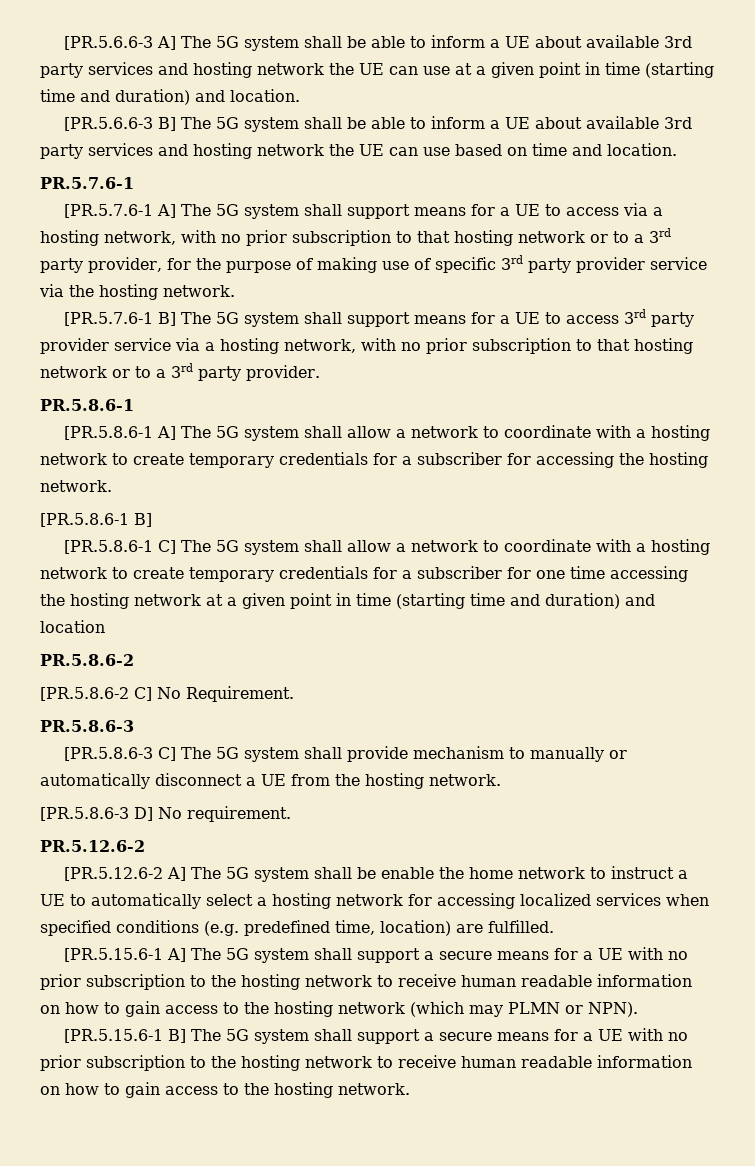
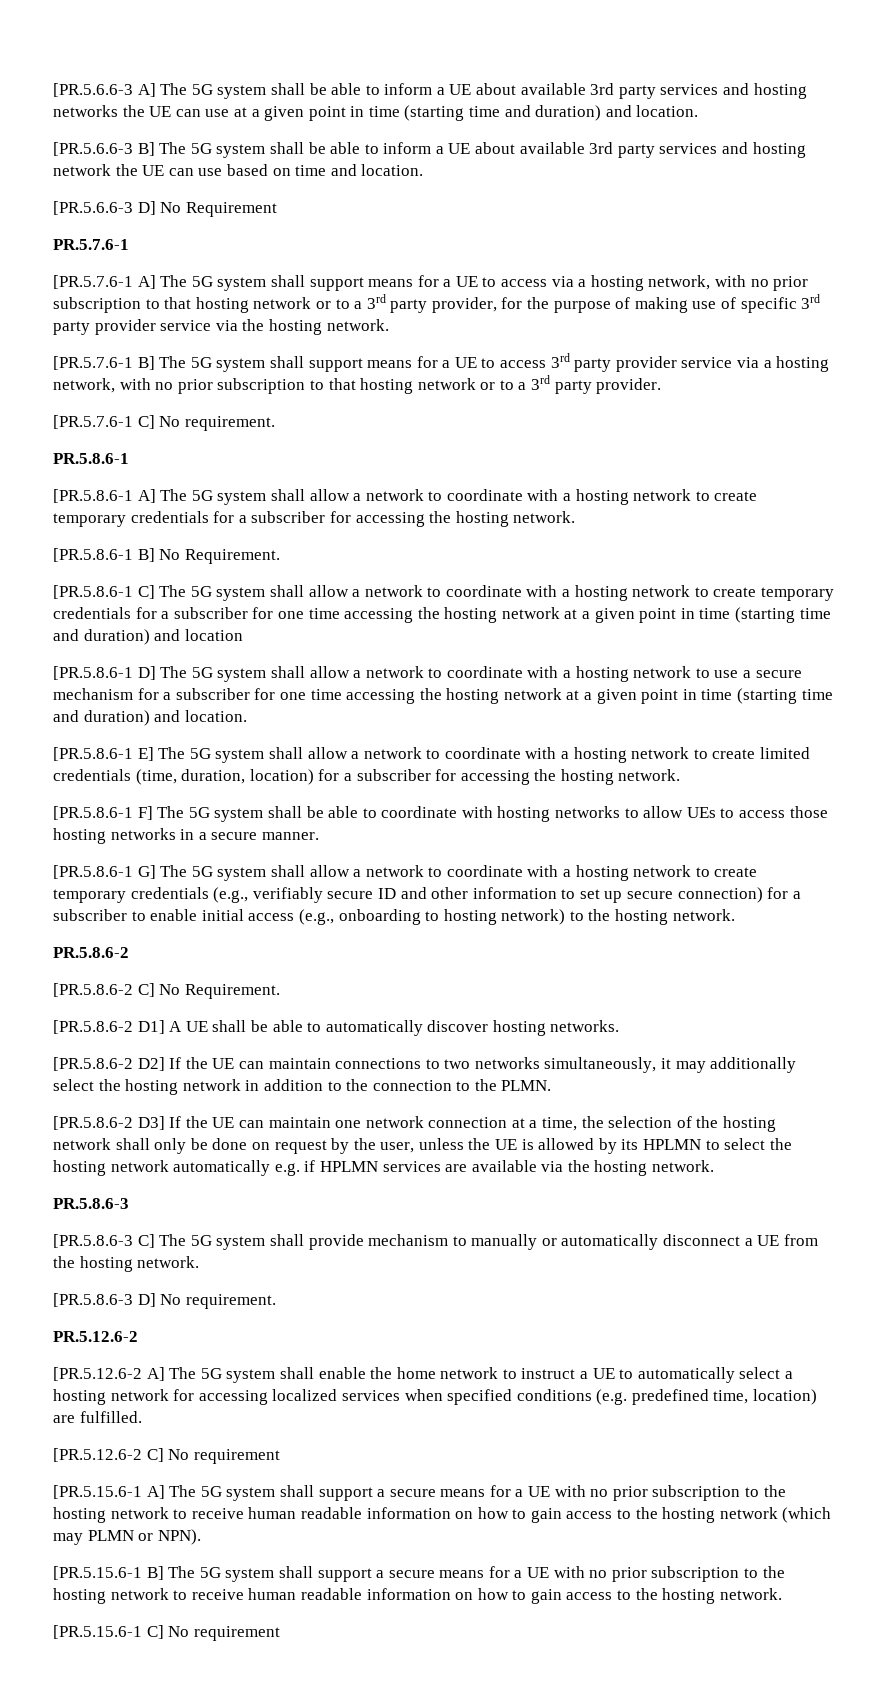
[257,63,324,75] network -> [53,105,118,117] networks
(677, 149) none -> [53,201,277,217] // [PR.5.6.6-3 D] No Requirement
(320, 373) none -> [53,415,275,431] // [PR.5.7.6-1 C] No requirement.
(152, 520) none -> [159,549,280,564] No Requirement.
(105, 626) none -> [53,666,802,682] [53,688,833,704] [53,710,247,726] [53,747,811,763] [53,769,681,785] [53,806,828,822] [53,828,319,844] [53,865,758,881] [53,887,801,903] [53,909,735,925] // [PR.5.8.6-1 D] The 5G system shall allow a network to coordinate with a hosting network to use a secure mechanism for a subscriber for one time accessing the hosting network at a given point in time (starting time and duration) and location. // [PR.5.8.6-1 E] The 5G system shall allow a network to coordinate with a hosting network to create limited credentials (time, duration, location) for a subscriber for accessing the hosting network. // [PR.5.8.6-1 F] The 5G system shall be able to coordinate with hosting networks to allow UEs to access those hosting networks in a secure manner. // [PR.5.8.6-1 G] The 5G system shall allow a network to coordinate with a hosting network to create temporary credentials (e.g., verifiably secure ID and other information to set up secure connection) for a subscriber to enable initial access (e.g., onboarding to hosting network) to the hosting network.
(294, 694) none -> [53,1020,620,1036] [53,1057,797,1073] [53,1079,552,1095] [53,1116,777,1132] [53,1138,792,1154] [53,1160,715,1176] // [PR.5.8.6-2 D1] A UE shall be able to automatically discover hosting networks. // [PR.5.8.6-2 D2] If the UE can maintain connections to two networks simultaneously, it may additionally select the hosting network in addition to the connection to the PLMN. // [PR.5.8.6-2 D3] If the UE can maintain one network connection at a time, the selection of the hosting network shall only be done on request by the user, unless the UE is allowed by its HPLMN to select the hosting network automatically e.g. if HPLMN services are available via the hosting network.
[357,867,377,879] be -> (314, 1373) none
(554, 926) none -> [53,1448,280,1464] // [PR.5.12.6-2 C] No requirement
(410, 1089) none -> [53,1625,280,1641] // [PR.5.15.6-1 C] No requirement

